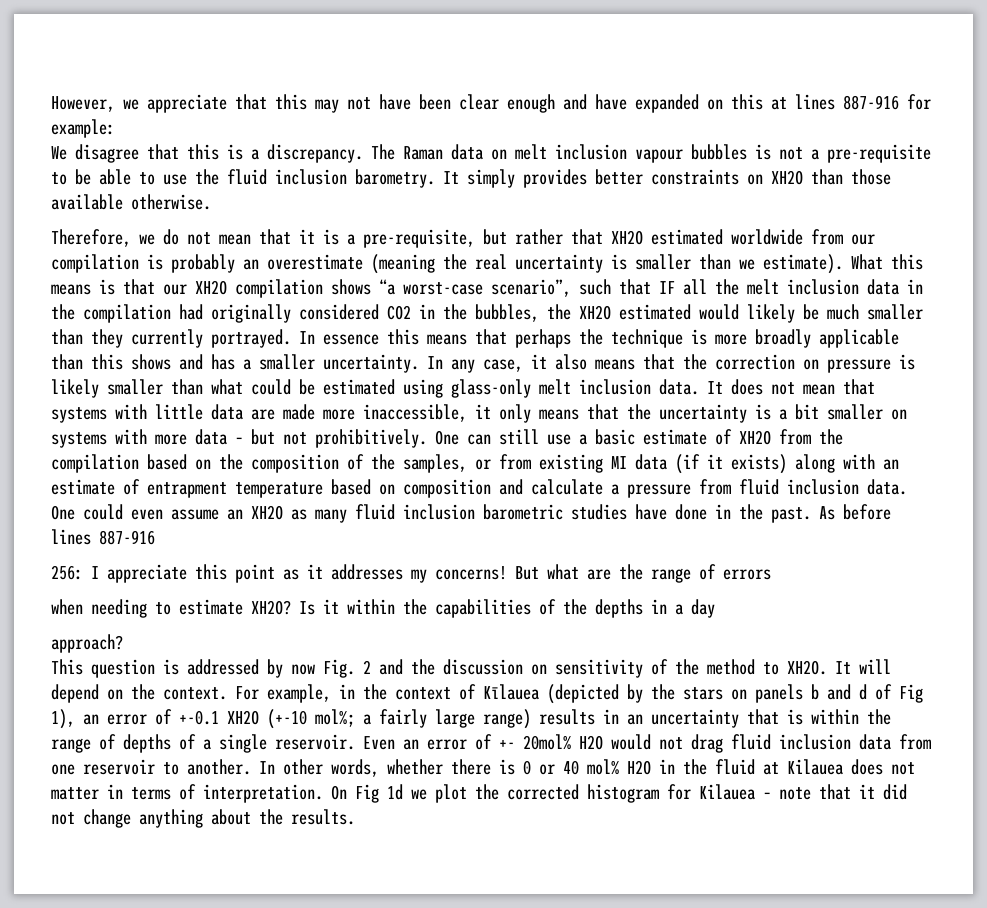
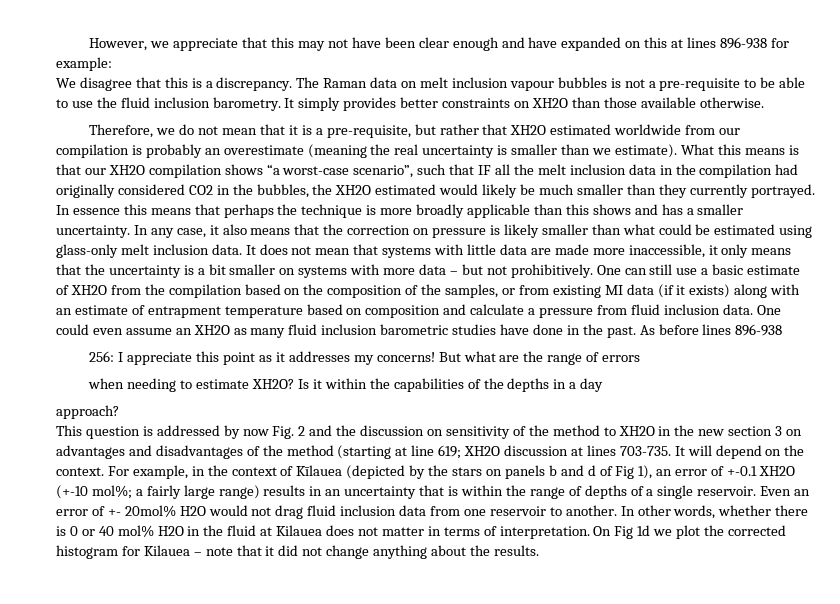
[843,95,899,110] 887-916 -> [719,37,767,49] 896-938
[99,530,155,545] 887-916 -> [735,324,783,336] 896-938
[787,660,827,675] XH2O. -> [618,425,803,436] [56,445,671,459] XH2O in the new section 3 on advantages and disadvantages of the method (starting at line 619; XH2O discussion at lines 703-735.

